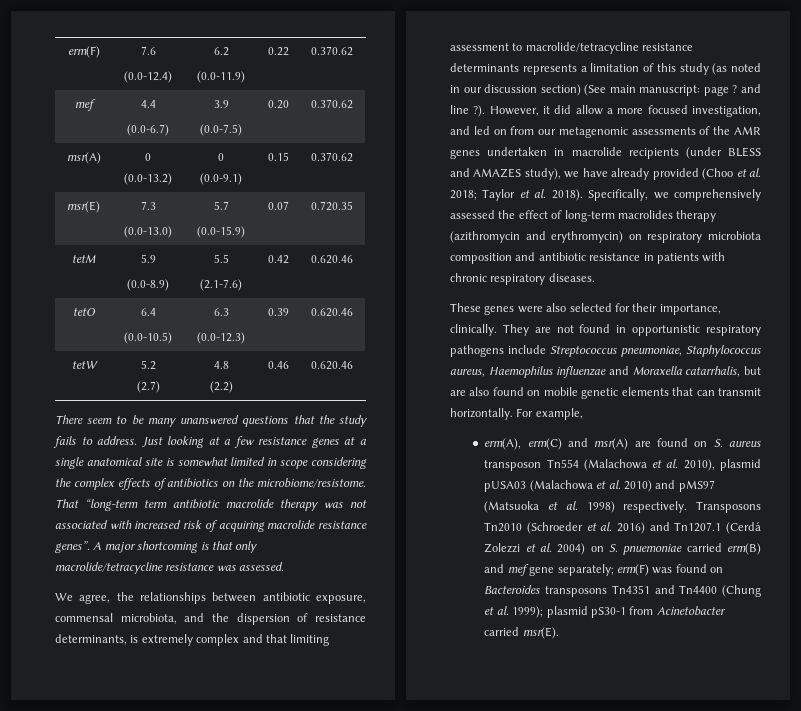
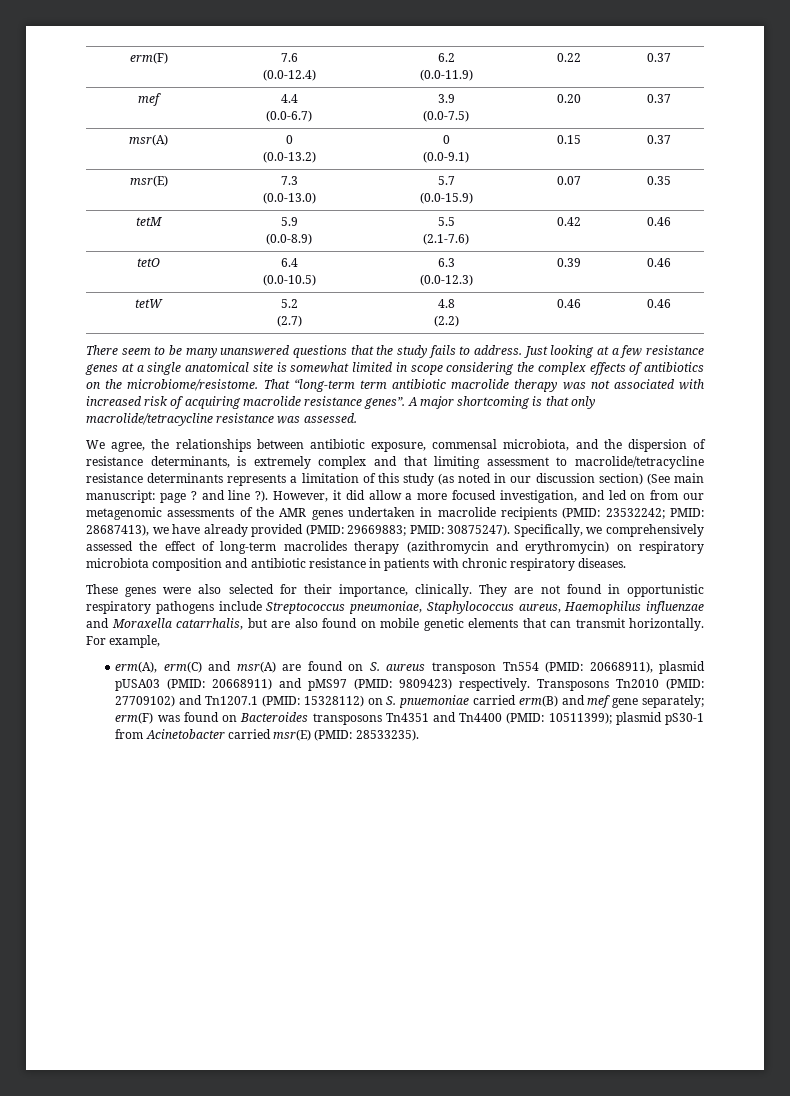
[311,46,353,56] 0.370.62 -> [646,53,671,62] 0.37
[311,99,353,109] 0.370.62 -> [646,94,671,103] 0.37
[311,152,353,162] 0.370.62 -> [646,135,671,144] 0.37
[311,201,353,211] 0.720.35 -> [646,176,671,185] 0.35
[311,255,353,264] 0.620.46 -> [646,217,671,226] 0.46
[311,308,353,317] 0.620.46 -> [646,258,671,267] 0.46
[311,361,353,370] 0.620.46 -> [646,299,671,308] 0.46
[685,147,761,159] [450,168,761,180] [450,189,583,201] (under BLESS and AMAZES study), we have already provided (Choo et al. 2018; Taylor et al. 2018). -> [562,507,704,519] [86,524,511,537] (PMID: 23532242; PMID: 28687413), we have already provided (PMID: 29669883; PMID: 30875247).
[583,459,761,471] [484,480,715,492] [484,501,761,513] [484,522,761,534] [484,543,586,555] (Malachowa et al. 2010), plasmid pUSA03 (Malachowa et al. 2010) and pMS97 (Matsuoka et al. 1998) respectively. Transposons Tn2010 (Schroeder et al. 2016) and Tn1207.1 (Cerdá Zolezzi et al. 2004) -> [544,661,705,674] [115,678,704,691] [115,695,364,707] (PMID: 20668911), plasmid pUSA03 (PMID: 20668911) and pMS97 (PMID: 9809423) respectively. Transposons Tn2010 (PMID: 27709102) and Tn1207.1 (PMID: 15328112)
[722,585,761,597] [484,606,544,618] (Chung et al. 1999); -> [506,712,612,724] (PMID: 10511399);
[522,627,559,639] msr(E). -> [273,729,419,741] msr(E) (PMID: 28533235).

